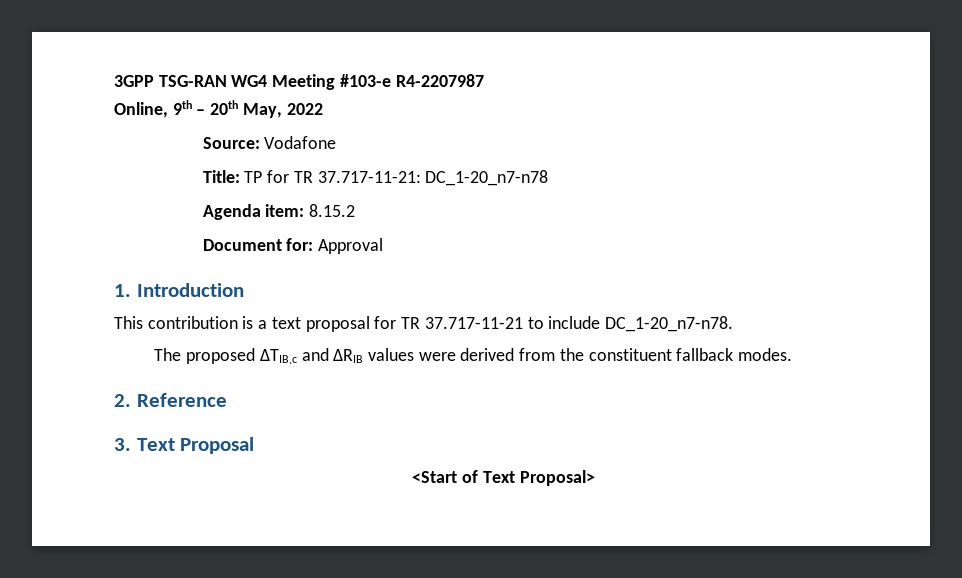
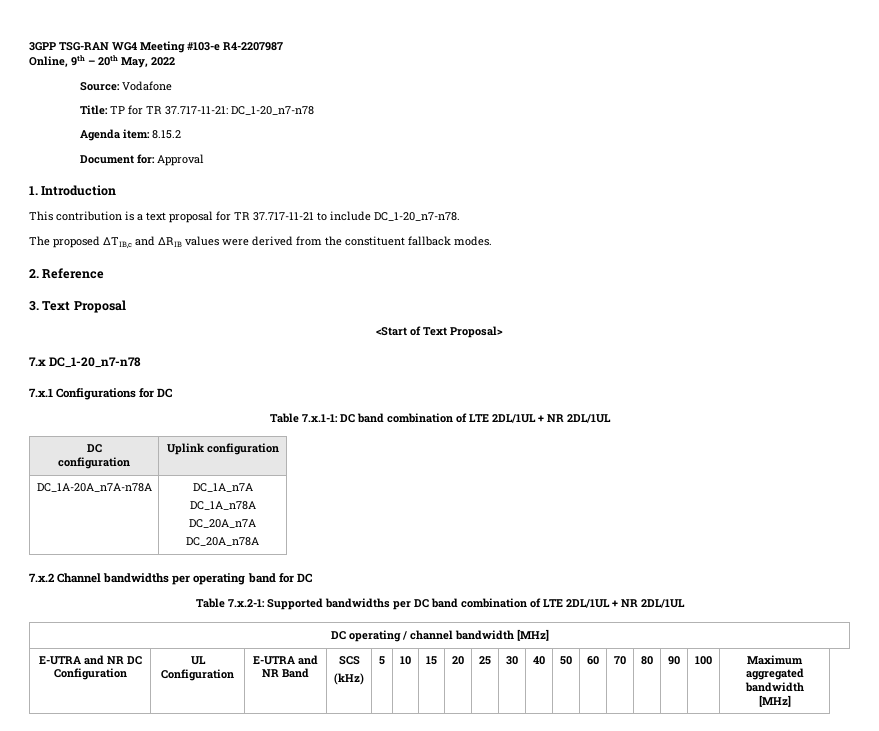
(595, 478) none -> [29,357,142,368] [29,388,173,400] [269,413,611,423] [86,444,102,453] [58,457,130,469] [166,443,279,455] [36,483,152,492] [192,483,253,492] [189,501,256,510] [189,519,256,528] [186,537,259,546] [29,573,312,585] [195,598,685,610] [330,629,549,642] [38,655,142,665] [53,668,127,680] [190,656,206,665] [161,669,234,681] [253,655,318,665] [262,668,309,678] [338,656,360,665] [334,673,364,685] [379,656,385,665] [400,656,411,665] [426,656,437,665] [452,656,464,665] [479,656,491,665] [506,656,518,665] [533,656,545,665] [560,656,572,665] [587,656,599,665] [614,656,626,665] [641,656,653,665] [668,656,680,665] [695,656,712,665] [747,655,803,665] [745,668,804,680] [744,682,804,692] [758,695,791,707] // 7.x DC_1-20_n7-n78 // 7.x.1 Configurations for DC // Table 7.x.1-1: DC band combination of LTE 2DL/1UL + NR 2DL/1UL // DC // configuration | Uplink configuration // DC_1A-20A_n7A-n78A | DC_1A_n7A // DC_1A_n78A // DC_20A_n7A // DC_20A_n78A // 7.x.2 Channel bandwidths per operating band for DC // Table 7.x.2-1: Supported bandwidths per DC band combination of LTE 2DL/1UL + NR 2DL/1UL // DC operating / channel bandwidth [MHz] // E-UTRA and NR DC Configuration | UL Configuration | E-UTRA and NR Band | SCS // (kHz) | 5 | 10 | 15 | 20 | 25 | 30 | 40 | 50 | 60 | 70 | 80 | 90 | 100 | Maximum aggregated bandwidth // [MHz]

